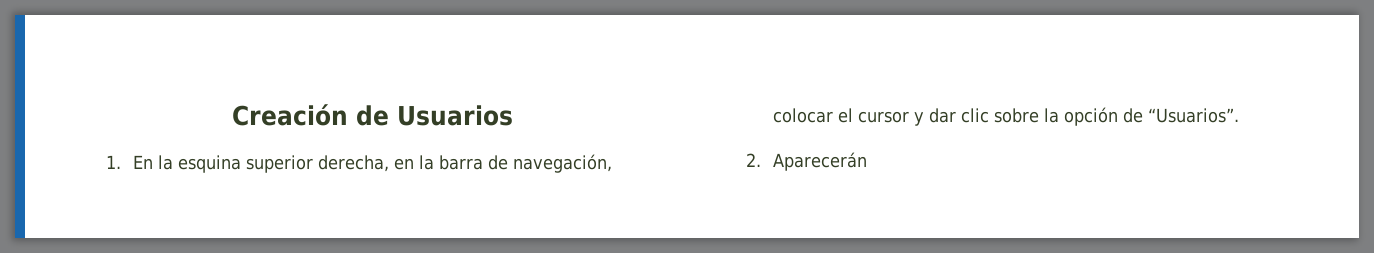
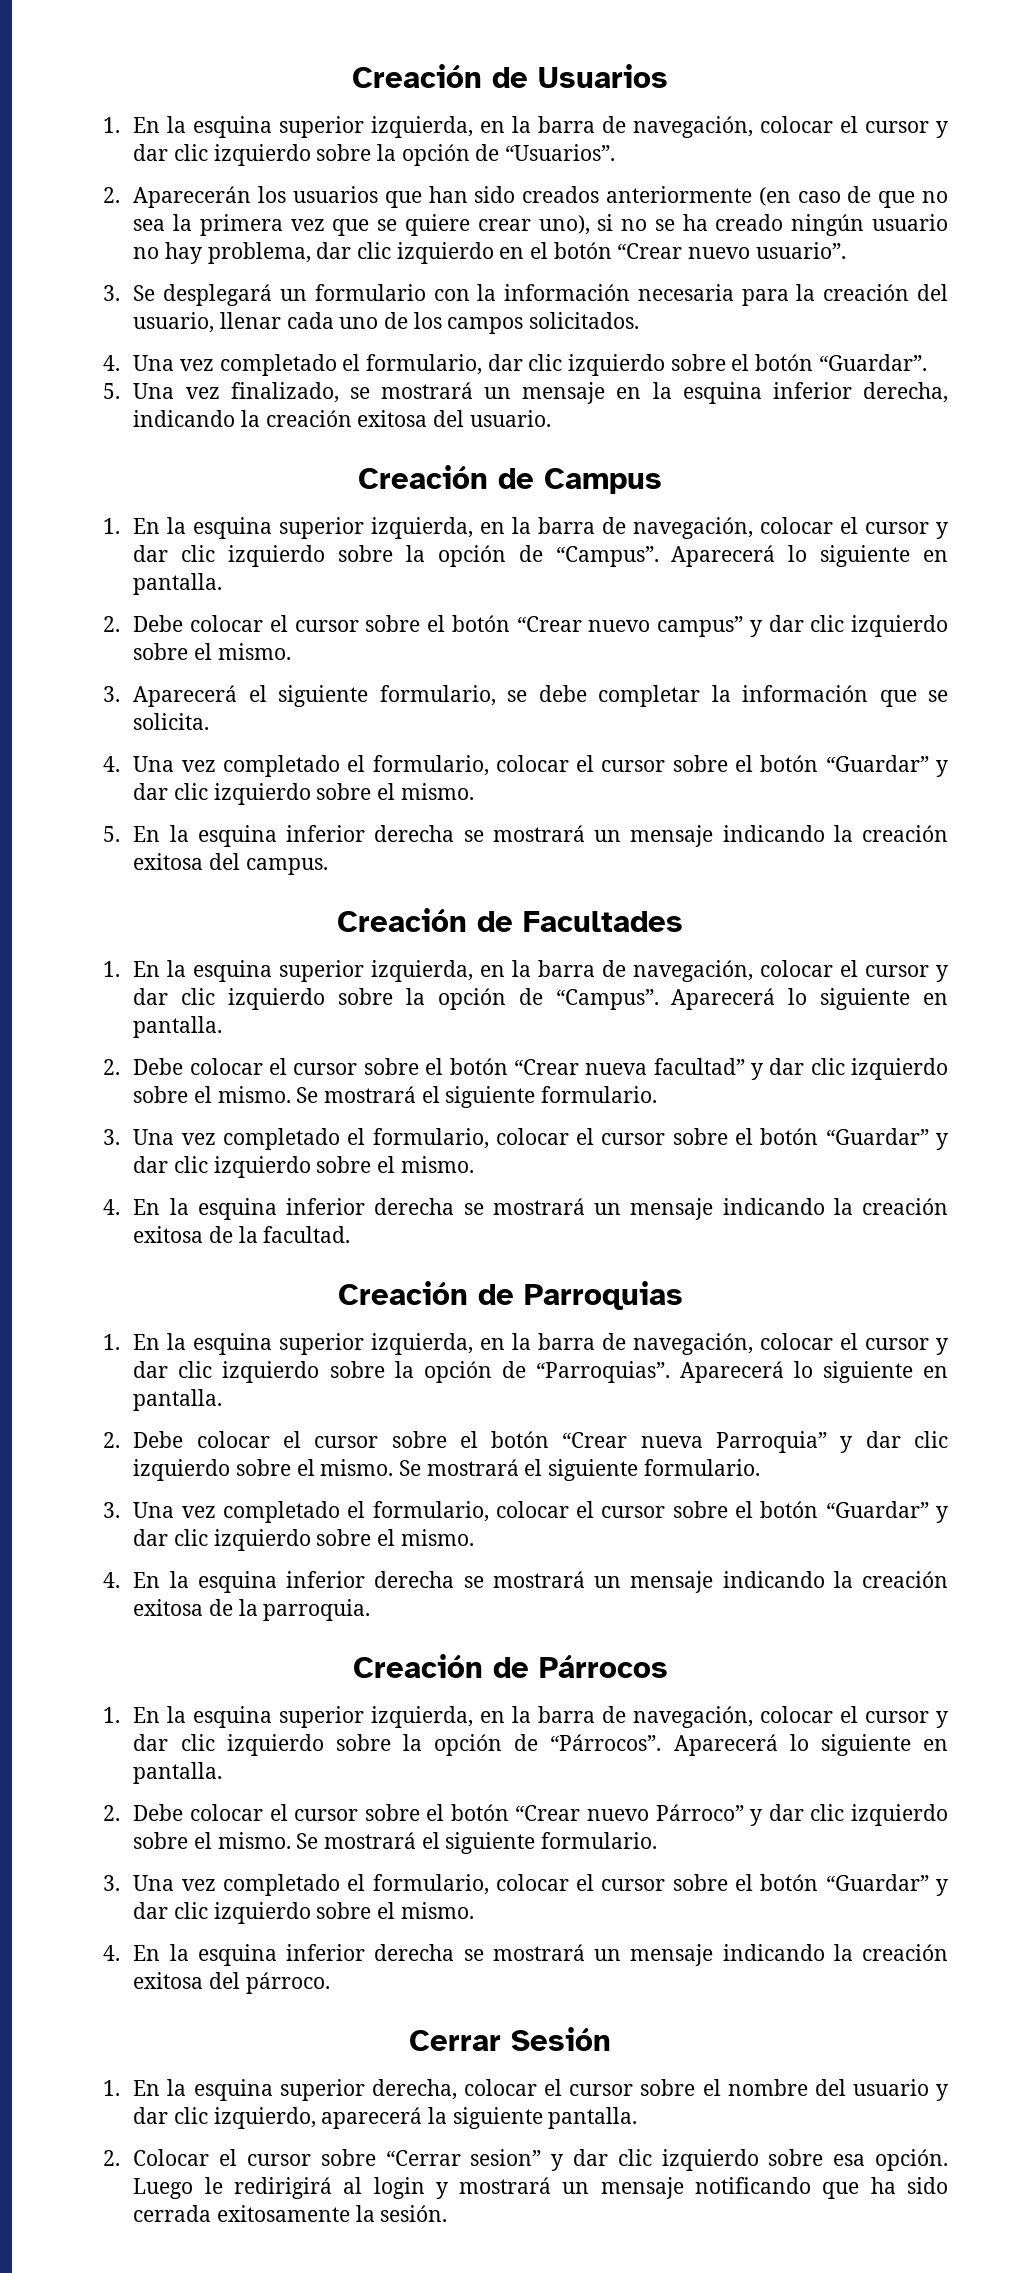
[318,155,390,172] derecha, -> [371,116,474,138] izquierda,
(990, 115) none -> [213,144,311,166] izquierdo
(868, 161) none -> [258,186,948,208] [133,214,948,236] [133,242,846,264] [102,284,948,306] [133,312,640,334] [102,354,927,376] [102,382,948,404] [133,410,551,427] [358,465,662,494] [102,517,949,539] [133,545,949,567] [133,573,223,595] [102,615,948,637] [133,643,291,660] [102,685,949,707] [133,713,210,730] [102,755,948,777] [133,783,474,805] [102,825,948,847] [133,853,328,875] [337,908,683,932] [102,960,949,982] [133,988,949,1010] [133,1016,223,1038] [102,1058,948,1080] [133,1086,658,1108] [102,1128,948,1150] [133,1156,474,1178] [102,1198,948,1220] [133,1226,351,1243] [337,1281,683,1310] [102,1333,949,1355] [133,1361,948,1383] [133,1389,223,1411] [102,1431,948,1453] [133,1459,760,1481] [102,1501,948,1523] [133,1529,474,1551] [102,1571,948,1593] [133,1599,371,1621] [352,1654,668,1678] [102,1706,949,1728] [133,1734,948,1756] [133,1762,223,1784] [102,1804,948,1826] [133,1832,658,1854] [102,1874,948,1896] [133,1902,474,1924] [102,1944,948,1966] [133,1972,330,1994] [409,2027,611,2051] [102,2079,948,2101] [133,2107,638,2129] [102,2149,948,2171] [133,2177,948,2199] [133,2205,448,2222] los usuarios que han sido creados anteriormente (en caso de que no sea la primera vez que se quiere crear uno), si no se ha creado ningún usuario no hay problema, dar clic izquierdo en el botón “Crear nuevo usuario”. // 3. Se desplegará un formulario con la información necesaria para la creación del usuario, llenar cada uno de los campos solicitados. // 4. Una vez completado el formulario, dar clic izquierdo sobre el botón “Guardar”. // 5. Una vez finalizado, se mostrará un mensaje en la esquina inferior derecha, indicando la creación exitosa del usuario. // Creación de Campus // 1. En la esquina superior izquierda, en la barra de navegación, colocar el cursor y dar clic izquierdo sobre la opción de “Campus”. Aparecerá lo siguiente en pantalla. // 2. Debe colocar el cursor sobre el botón “Crear nuevo campus” y dar clic izquierdo sobre el mismo. // 3. Aparecerá el siguiente formulario, se debe completar la información que se solicita. // 4. Una vez completado el formulario, colocar el cursor sobre el botón “Guardar” y dar clic izquierdo sobre el mismo. // 5. En la esquina inferior derecha se mostrará un mensaje indicando la creación exitosa del campus. // Creación de Facultades // 1. En la esquina superior izquierda, en la barra de navegación, colocar el cursor y dar clic izquierdo sobre la opción de “Campus”. Aparecerá lo siguiente en pantalla. // 2. Debe colocar el cursor sobre el botón “Crear nueva facultad” y dar clic izquierdo sobre el mismo. Se mostrará el siguiente formulario. // 3. Una vez completado el formulario, colocar el cursor sobre el botón “Guardar” y dar clic izquierdo sobre el mismo. // 4. En la esquina inferior derecha se mostrará un mensaje indicando la creación exitosa de la facultad. // Creación de Parroquias // 1. En la esquina superior izquierda, en la barra de navegación, colocar el cursor y dar clic izquierdo sobre la opción de “Parroquias”. Aparecerá lo siguiente en pantalla. // 2. Debe colocar el cursor sobre el botón “Crear nueva Parroquia” y dar clic izquierdo sobre el mismo. Se mostrará el siguiente formulario. // 3. Una vez completado el formulario, colocar el cursor sobre el botón “Guardar” y dar clic izquierdo sobre el mismo. // 4. En la esquina inferior derecha se mostrará un mensaje indicando la creación exitosa de la parroquia. // Creación de Párrocos // 1. En la esquina superior izquierda, en la barra de navegación, colocar el cursor y dar clic izquierdo sobre la opción de “Párrocos”. Aparecerá lo siguiente en pantalla. // 2. Debe colocar el cursor sobre el botón “Crear nuevo Párroco” y dar clic izquierdo sobre el mismo. Se mostrará el siguiente formulario. // 3. Una vez completado el formulario, colocar el cursor sobre el botón “Guardar” y dar clic izquierdo sobre el mismo. // 4. En la esquina inferior derecha se mostrará un mensaje indicando la creación exitosa del párroco. // Cerrar Sesión // 1. En la esquina superior derecha, colocar el cursor sobre el nombre del usuario y dar clic izquierdo, aparecerá la siguiente pantalla. // 2. Colocar el cursor sobre “Cerrar sesion” y dar clic izquierdo sobre esa opción. Luego le redirigirá al login y mostrará un mensaje notificando que ha sido cerrada exitosamente la sesión.

